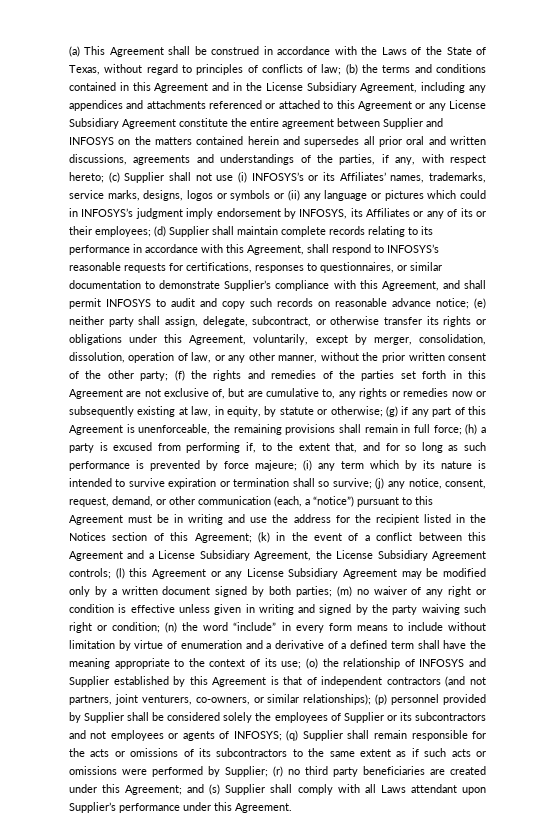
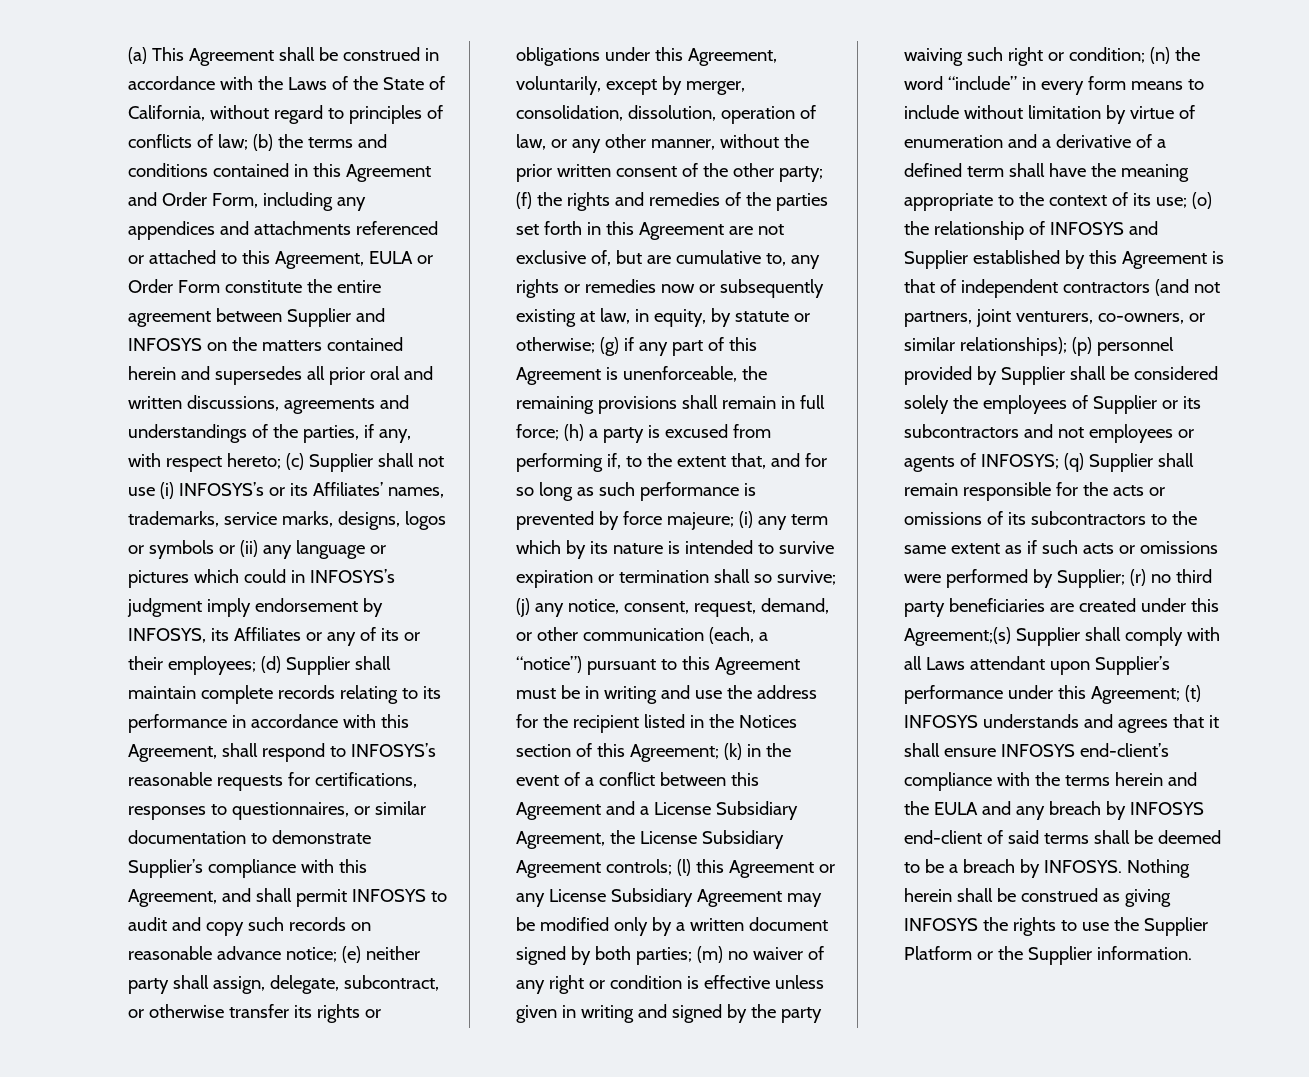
[68,65,100,75] Texas, -> [128,105,206,121] California,
[233,82,418,93] in the License Subsidiary Agreement, -> [162,192,259,208] Order Form,
[357,100,487,111] [68,118,176,129] Agreement or any License Subsidiary Agreement -> [275,251,434,269] [128,279,221,293] Agreement, EULA or Order Form
[125,784,221,795] Agreement; and (s) -> [904,627,1012,646] Agreement;(s)
[234,803,292,813] Agreement. -> [1091,685,1202,704] [904,714,1220,733] [904,743,1170,757] [904,772,1198,791] [904,801,1205,820] [904,830,1222,844] [904,859,1191,878] [904,888,1172,907] [904,917,1209,936] [904,946,1193,965] Agreement; (t) INFOSYS understands and agrees that it shall ensure INFOSYS end-client’s compliance with the terms herein and the EULA and any breach by INFOSYS end-client of said terms shall be deemed to be a breach by INFOSYS. Nothing herein shall be construed as giving INFOSYS the rights to use the Supplier Platform or the Supplier information.

